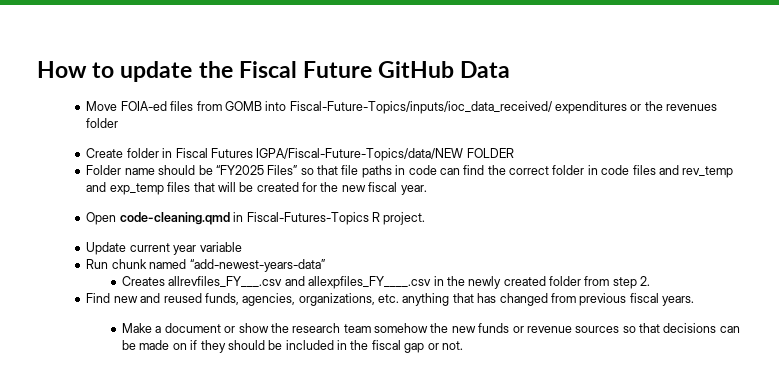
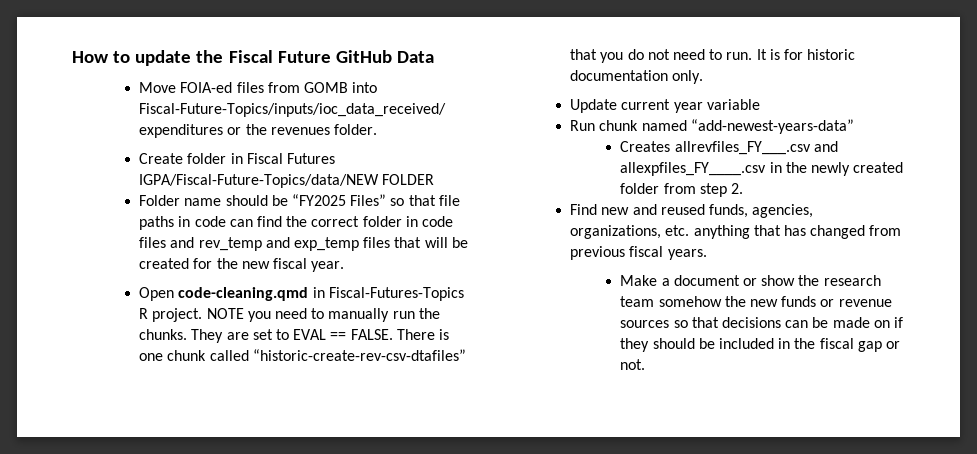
[86,118,119,128] folder -> [333,124,377,135] folder.
(426, 218) none -> [206,308,440,322] [139,329,449,343] [139,349,466,361] [570,49,856,63] [570,70,704,84] NOTE you need to manually run the chunks. They are set to EVAL == FALSE. There is one chunk called “historic-create-rev-csv-dtafiles” that you do not need to run. It is for historic documentation only.

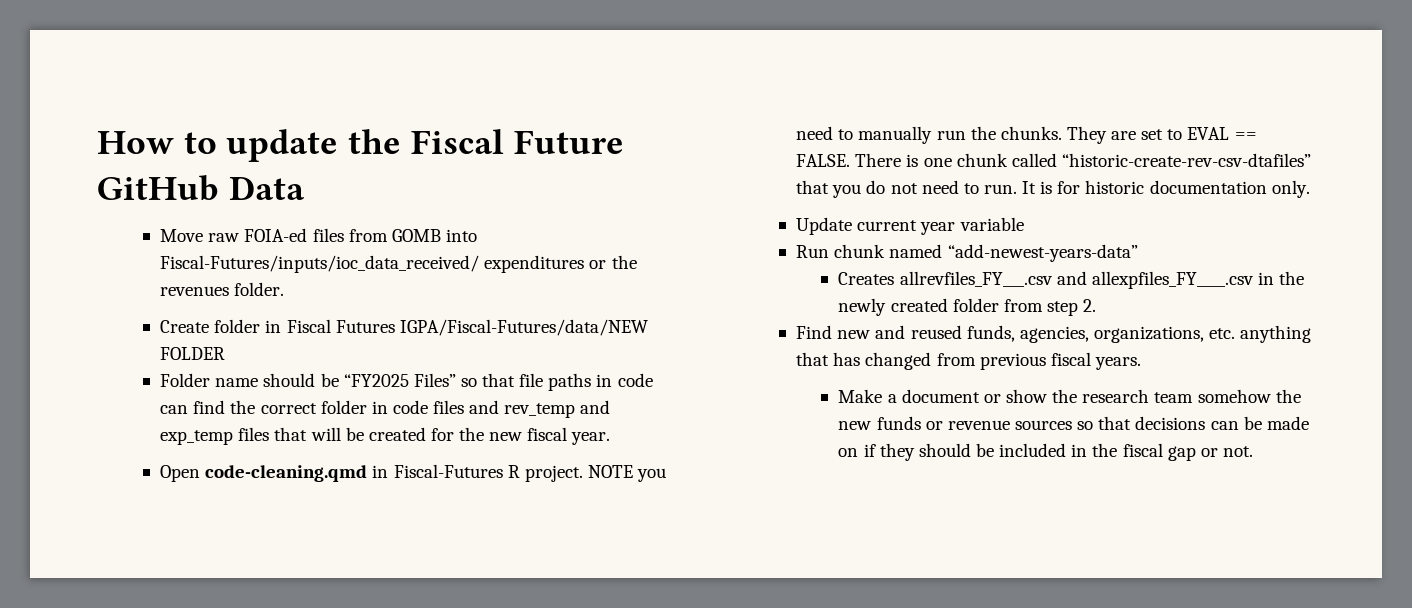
(177, 87) none -> [208,233,240,242] raw
[139,103,447,117] Fiscal-Future-Topics/inputs/ioc_data_received/ -> [160,255,480,273] Fiscal-Futures/inputs/ioc_data_received/
[139,174,380,188] IGPA/Fiscal-Future-Topics/data/NEW -> [399,319,648,336] IGPA/Fiscal-Futures/data/NEW
[328,287,464,301] Fiscal-Futures-Topics -> [393,464,503,478] Fiscal-Futures

